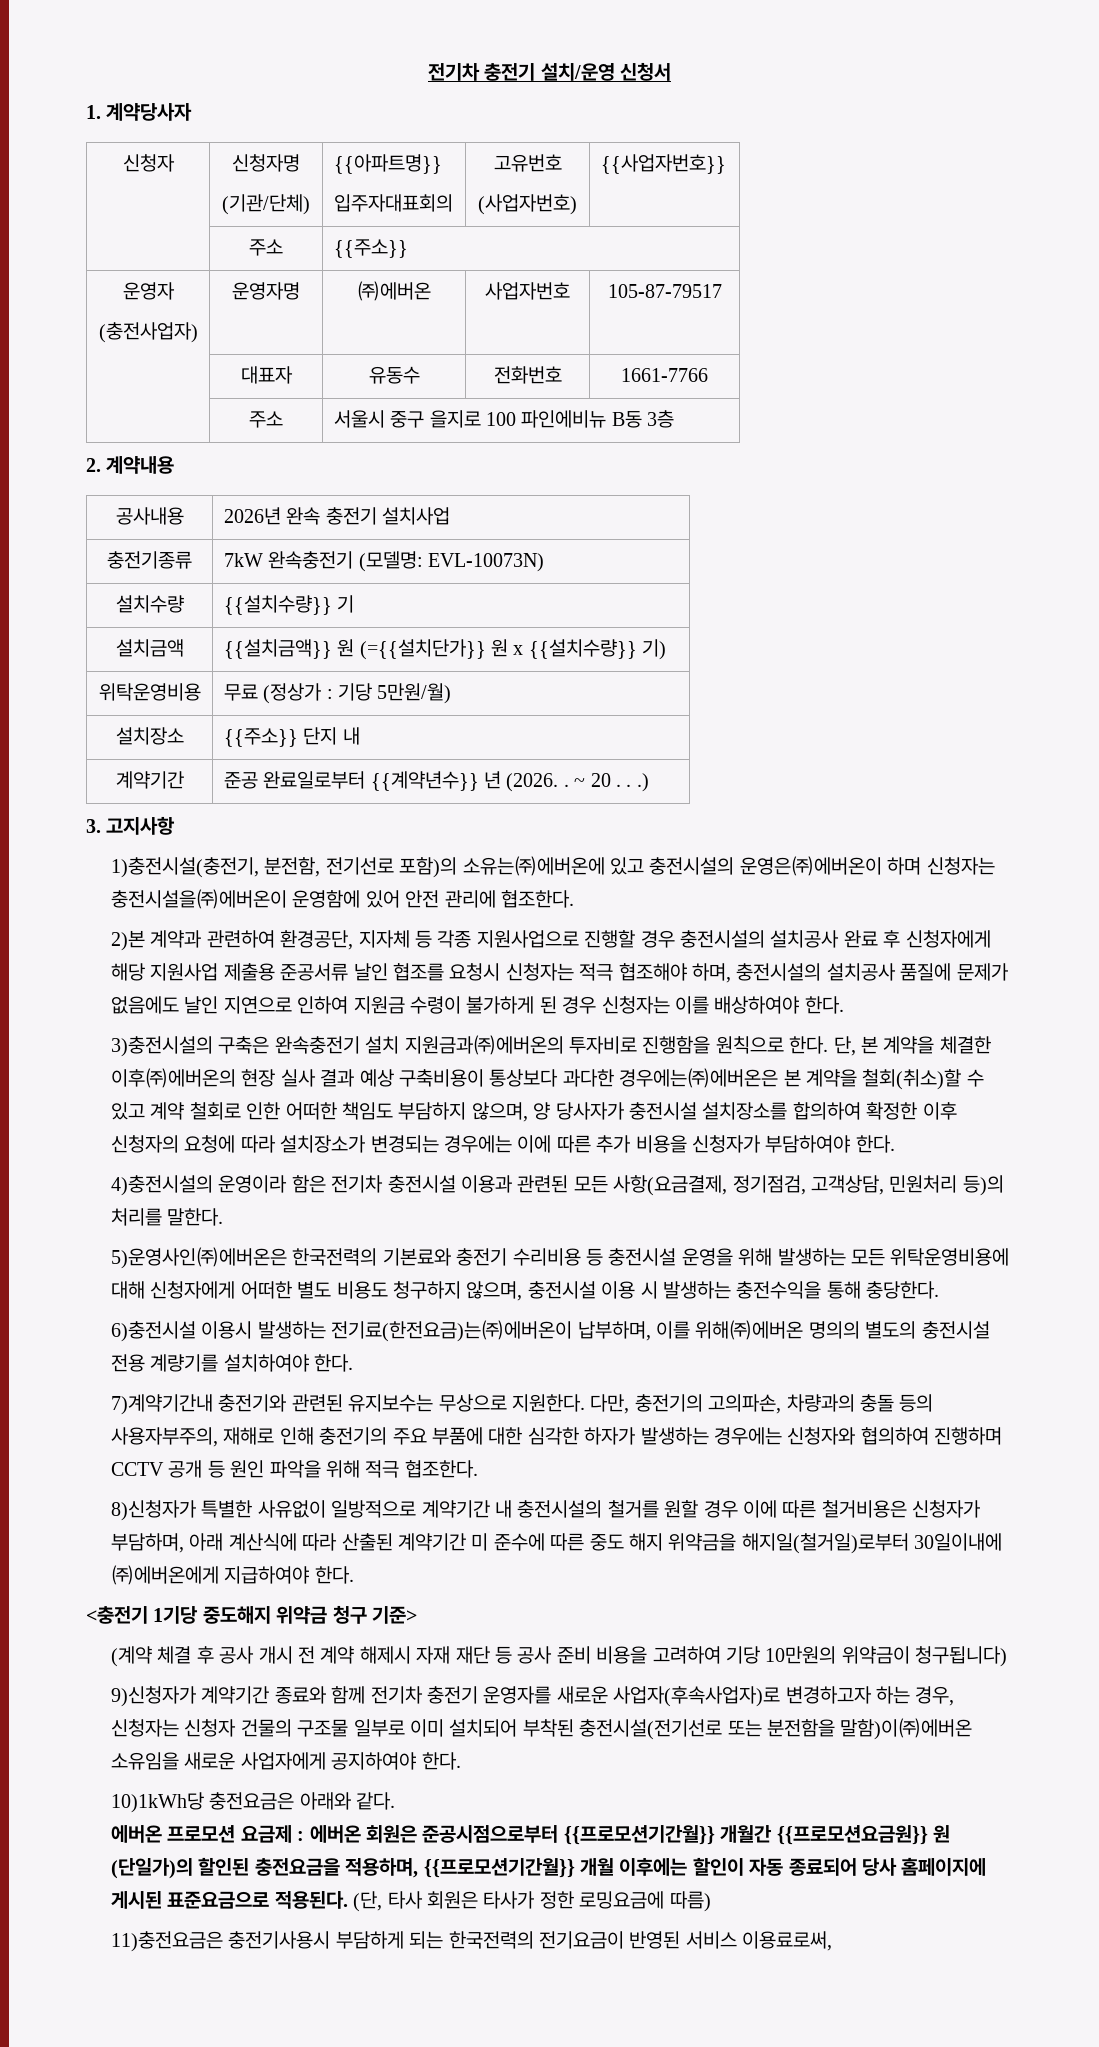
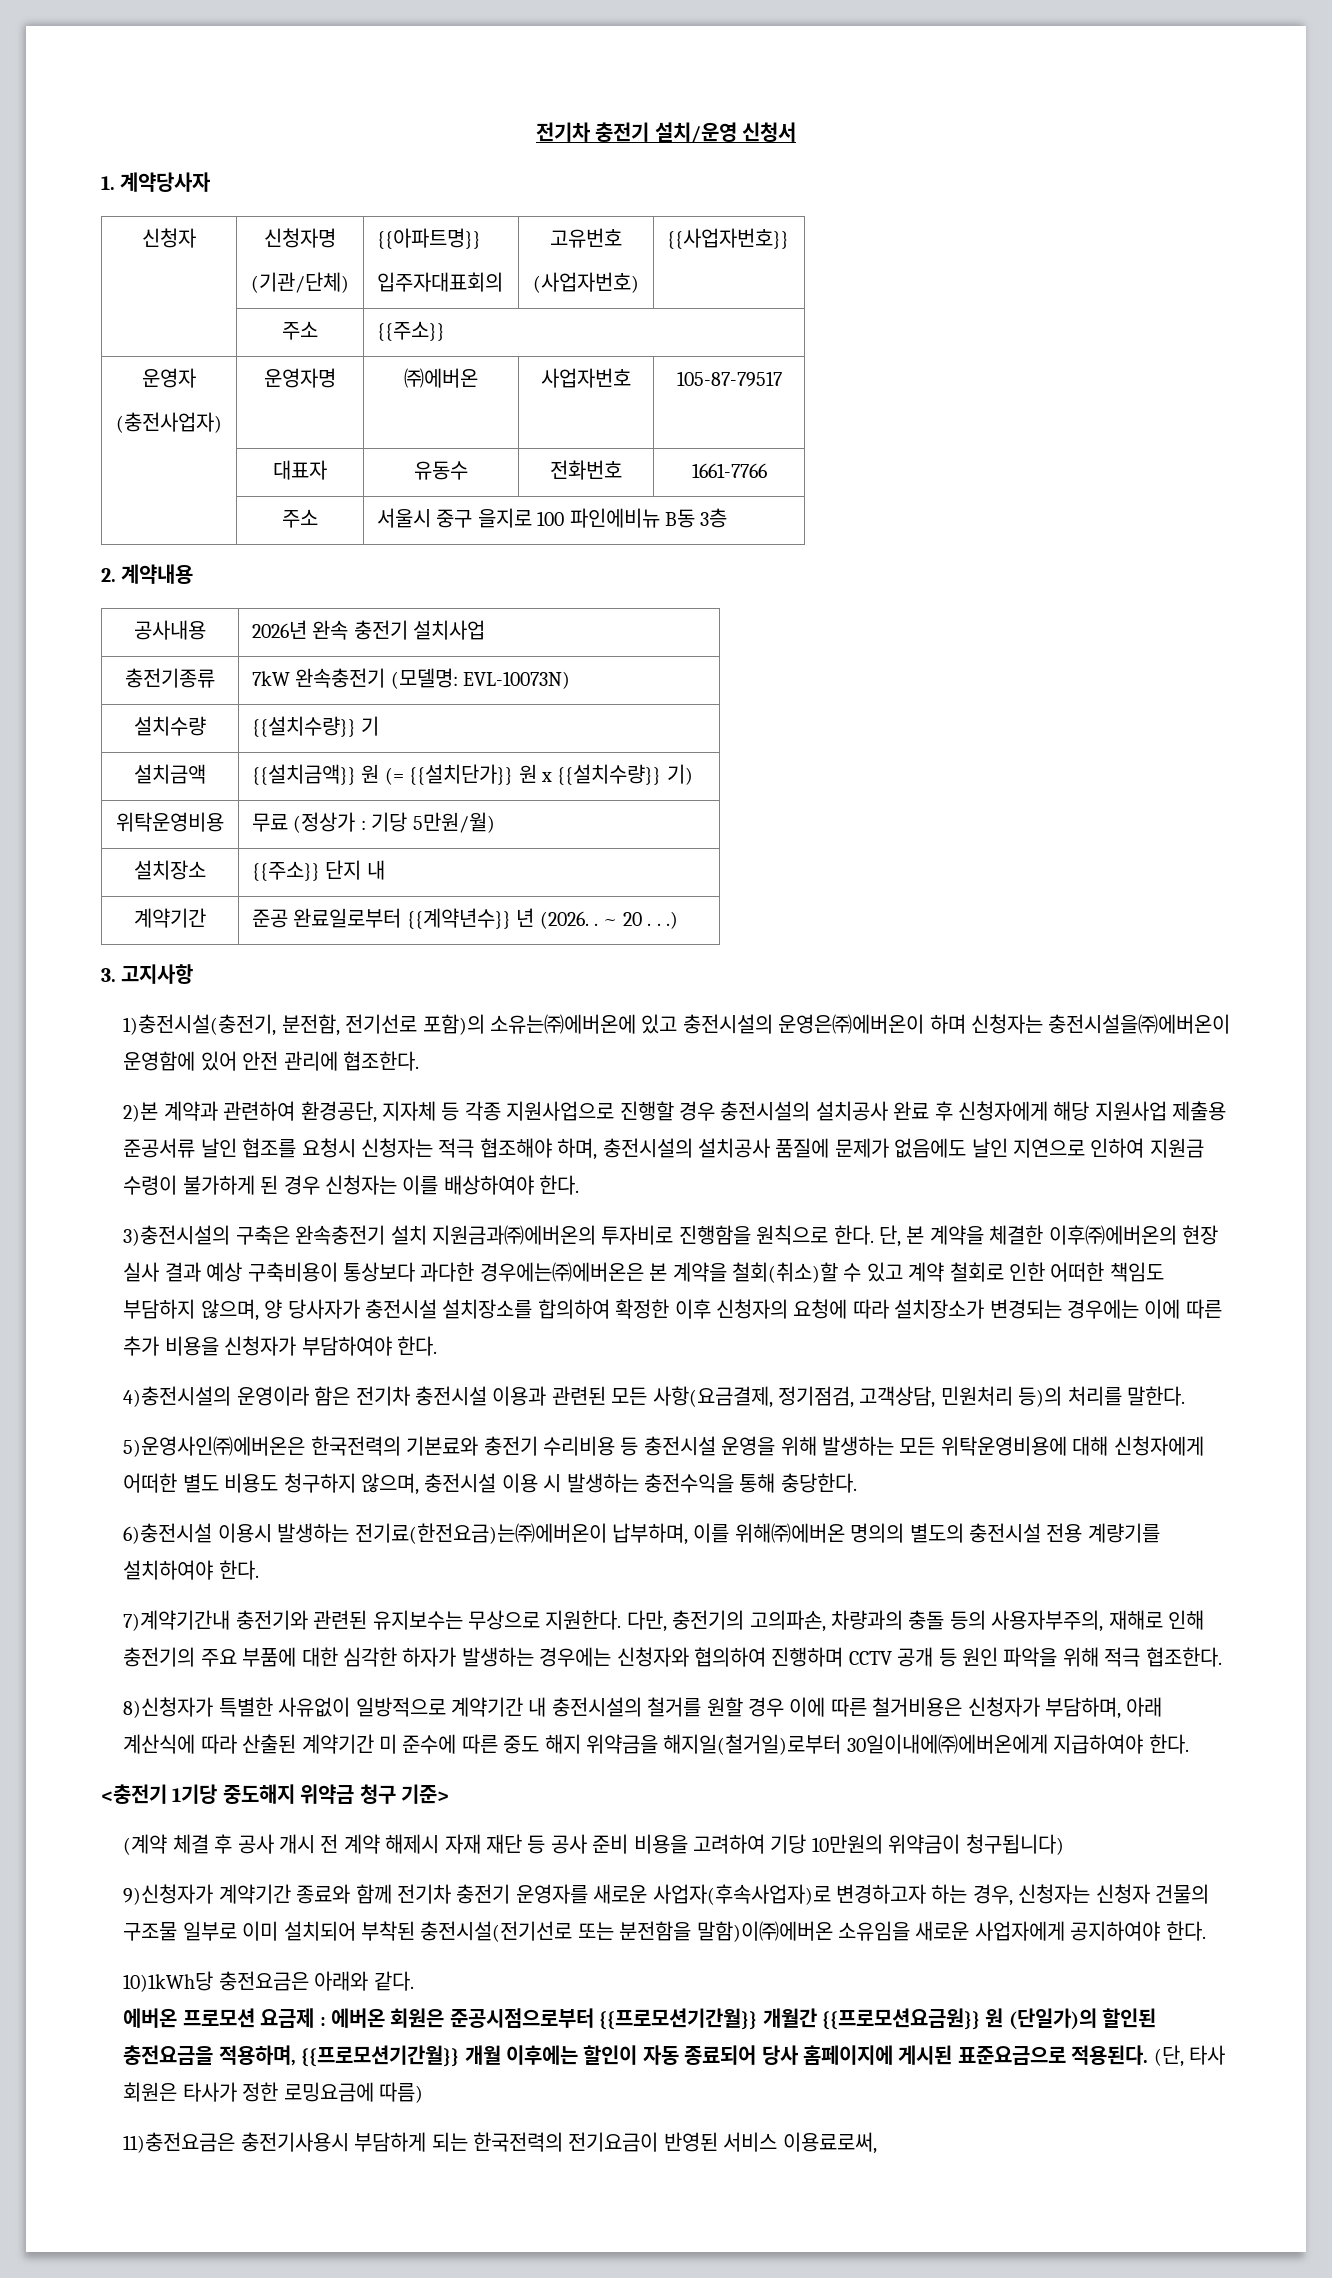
[359,639,486,660] (={{설치단가}} -> [384,764,514,785] (= {{설치단가}}

